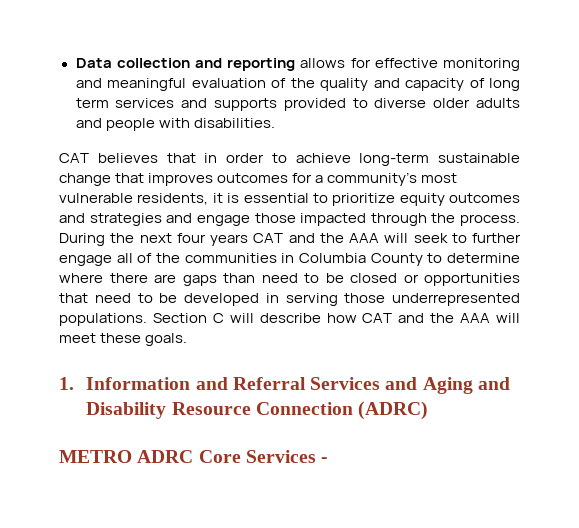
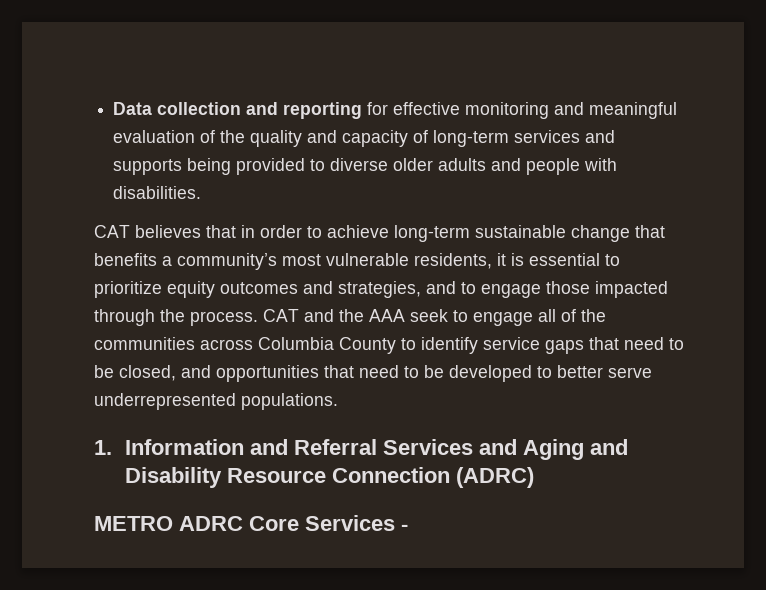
[300,58,346,68] allows -> (363, 110) none
[489,78,520,91] [75,98,109,108] long term -> [433,130,510,147] long-term
(277, 104) none -> [187,158,232,175] being
[148,173,313,186] improves outcomes for -> [94,253,157,266] benefits
[89,213,193,226] strategies and -> [338,281,476,298] strategies, and to
[59,233,409,246] During the next four years CAT and the AAA will -> [263,309,405,322] CAT and the AAA
[472,233,521,243] further -> (468, 316) none
[281,253,295,263] in -> [200,339,253,350] across
[447,253,520,263] [59,273,419,286] determine where there are gaps than need to be closed or -> [421,337,684,354] [94,365,211,381] identify service gaps that need to be closed, and
[265,293,386,306] in serving those -> [537,365,652,378] to better serve
[152,313,520,323] [59,333,188,346] Section C will describe how CAT and the AAA will meet these goals. -> (338, 401) none

